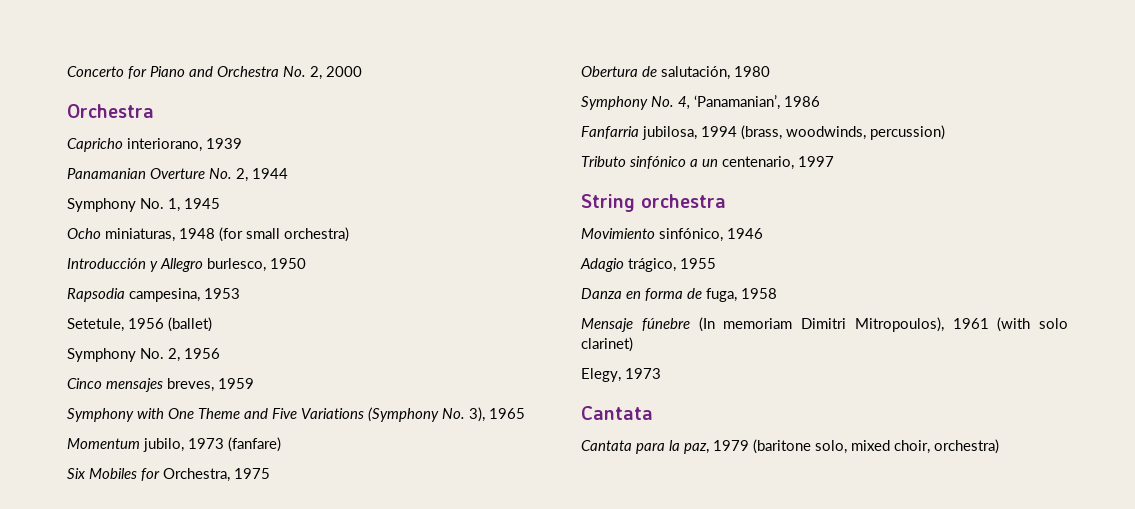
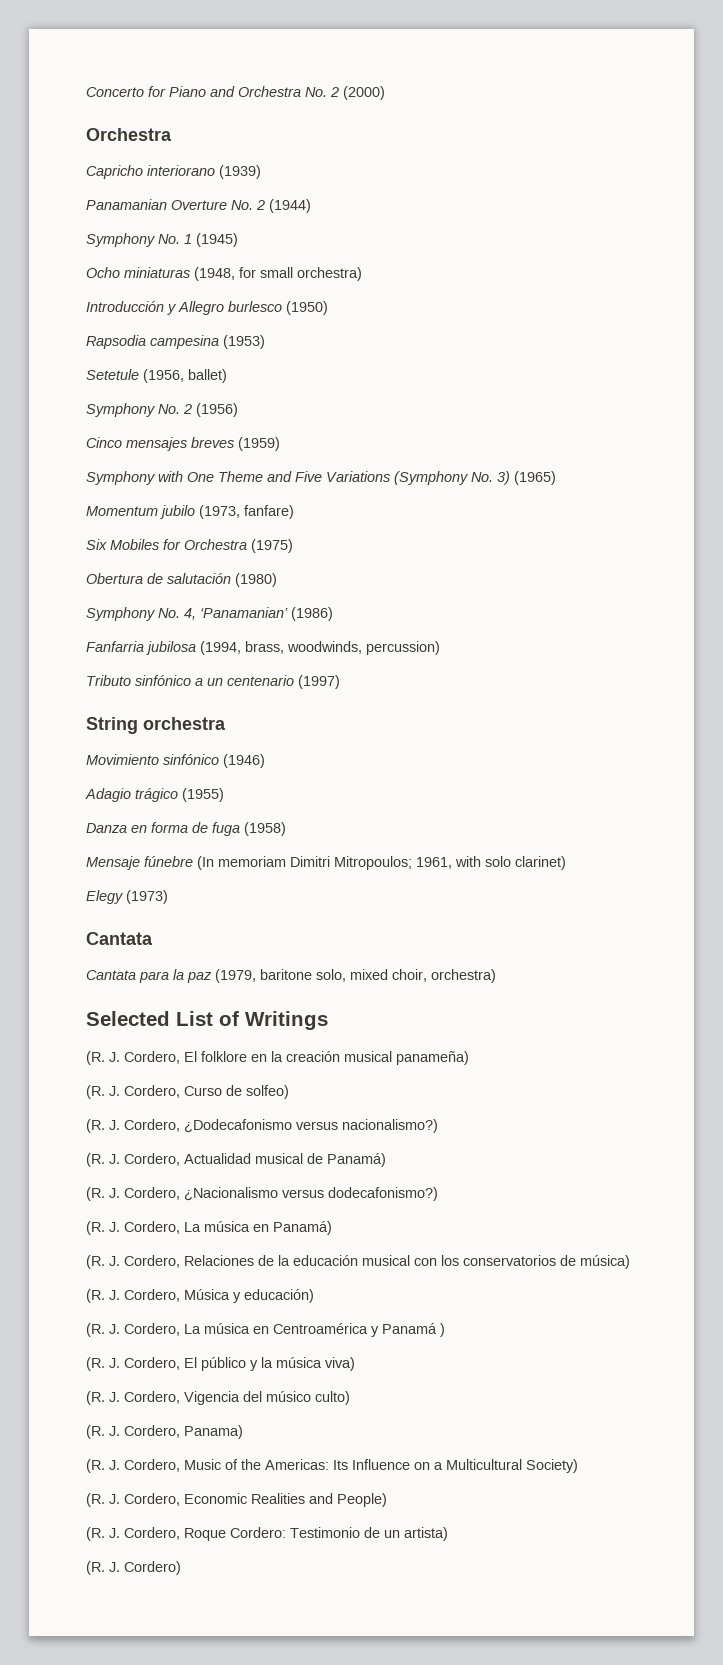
[310,66,362,80] 2, 2000 -> [330,86,385,100] 2 (2000)
[127,138,242,152] interiorano, 1939 -> [147,165,261,179] interiorano (1939)
[236,168,288,182] [67,198,220,212] 2, 1944 // Symphony No. 1, 1945 -> [256,199,311,213] [86,233,238,247] 2 (1944) // Symphony No. 1 (1945)
[105,227,243,242] miniaturas, 1948 (for -> [124,267,256,281] miniaturas (1948, for
[207,258,306,272] burlesco, 1950 -> [228,301,328,315] burlesco (1950)
[129,288,240,302] [67,317,212,332] [67,348,220,362] campesina, 1953 // Setetule, 1956 (ballet) // Symphony No. 2, 1956 -> [150,335,265,349] [86,369,227,383] [86,403,238,417] campesina (1953) // Setetule (1956, ballet) // Symphony No. 2 (1956)
[167,378,254,392] breves, 1959 -> [191,437,280,451] breves (1959)
[469,407,525,422] 3), 1965 -> [497,471,556,485] 3) (1965)
[143,437,281,452] jubilo, 1973 (fanfare) -> [160,505,294,519] jubilo (1973, fanfare)
[163,468,270,482] Orchestra, 1975 -> [184,539,293,553] Orchestra (1975)
[661,66,770,80] salutación, 1980 -> [167,573,277,587] salutación (1980)
[694,95,820,110] ‘Panamanian’, 1986 -> [200,607,333,621] ‘Panamanian’ (1986)
[642,125,782,140] jubilosa, 1994 (brass, -> [146,641,284,655] jubilosa (1994, brass,
[722,156,834,170] centenario, 1997 -> [227,675,340,689] centenario (1997)
[659,228,763,242] sinfónico, 1946 -> [163,754,265,768] sinfónico (1946)
[628,258,716,272] trágico, 1955 -> [135,788,224,802] trágico (1955)
[706,288,777,302] fuga, 1958 -> [212,822,286,836] fuga (1958)
[854,317,1031,332] Mitropoulos), 1961 (with -> [334,856,481,870] Mitropoulos; 1961, with
[581,368,661,382] Elegy, 1973 -> [86,890,168,904] Elegy (1973)
[684,439,811,454] paz, 1979 (baritone -> [187,969,312,983] paz (1979, baritone
(999, 446) none -> [86,1011,328,1030] [86,1051,469,1065] [86,1085,289,1099] [86,1119,438,1133] [86,1153,386,1167] [86,1187,438,1201] [86,1221,332,1235] [86,1255,630,1269] [86,1289,314,1303] [86,1323,445,1337] [86,1357,355,1371] [86,1391,350,1405] [86,1425,243,1439] [86,1459,578,1473] [86,1493,387,1507] [86,1527,448,1541] [86,1561,181,1575] // Selected List of Writings // (R. J. Cordero, El folklore en la creación musical panameña) // (R. J. Cordero, Curso de solfeo) // (R. J. Cordero, ¿Dodecafonismo versus nacionalismo?) // (R. J. Cordero, Actualidad musical de Panamá) // (R. J. Cordero, ¿Nacionalismo versus dodecafonismo?) // (R. J. Cordero, La música en Panamá) // (R. J. Cordero, Relaciones de la educación musical con los conservatorios de música) // (R. J. Cordero, Música y educación) // (R. J. Cordero, La música en Centroamérica y Panamá ) // (R. J. Cordero, El público y la música viva) // (R. J. Cordero, Vigencia del músico culto) // (R. J. Cordero, Panama) // (R. J. Cordero, Music of the Americas: Its Influence on a Multicultural Society) // (R. J. Cordero, Economic Realities and People) // (R. J. Cordero, Roque Cordero: Testimonio de un artista) // (R. J. Cordero)

